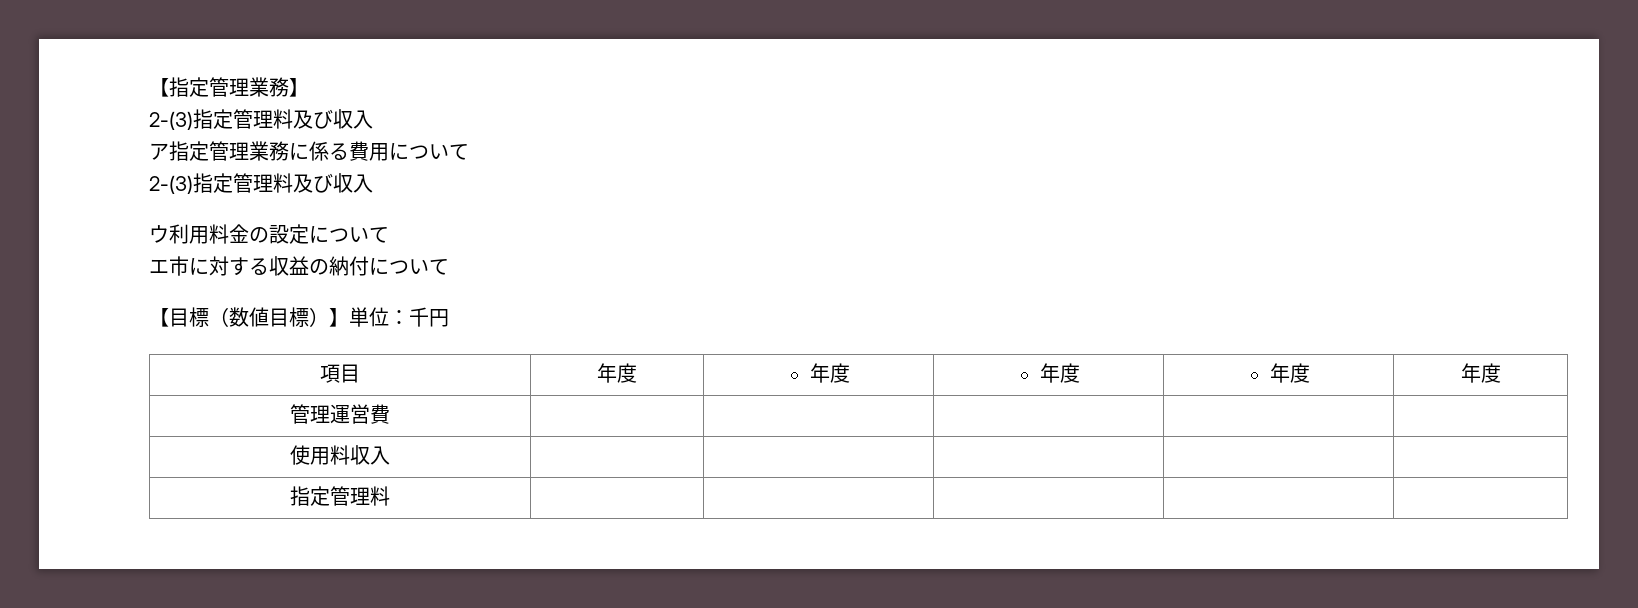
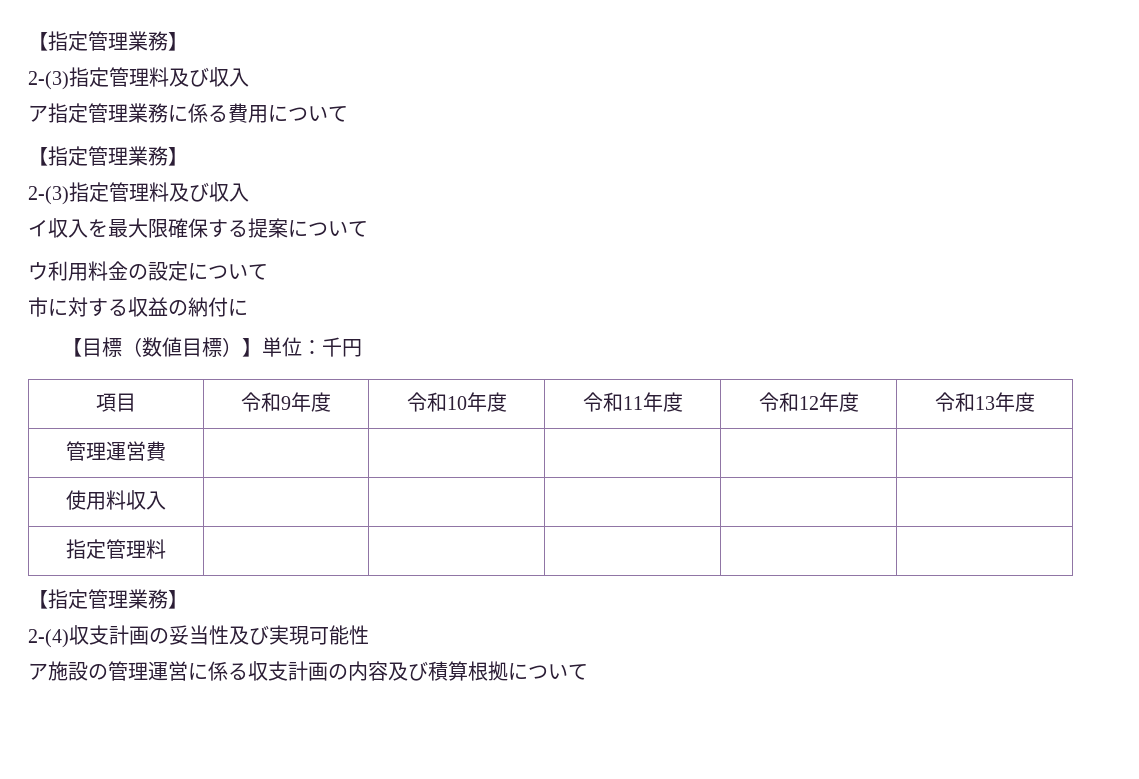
[149,173,373,194] // 2-(3)指定管理料及び収入 -> [28,146,188,166] [28,182,249,205] [28,218,368,238] // 【指定管理業務】 // 2-(3)指定管理料及び収入 // イ収入を最大限確保する提案について
[149,259,169,274] エ -> (268, 272) none
[389,259,449,275] ついて -> (248, 307) none
[597,363,637,383] [809,363,850,383] [1039,363,1080,383] [1269,363,1310,383] 年度 | 年度 | 年度 | 年度 | -> [241,392,331,412] [406,392,507,412] [582,392,683,412] [758,392,859,412] [934,392,995,412] 令和9年度 | 令和10年度 | 令和11年度 | 令和12年度 | 令和13
(390, 496) none -> [28,589,188,609] [28,625,369,648] [28,661,588,681] // 【指定管理業務】 // 2-(4)収支計画の妥当性及び実現可能性 // ア施設の管理運営に係る収支計画の内容及び積算根拠について

